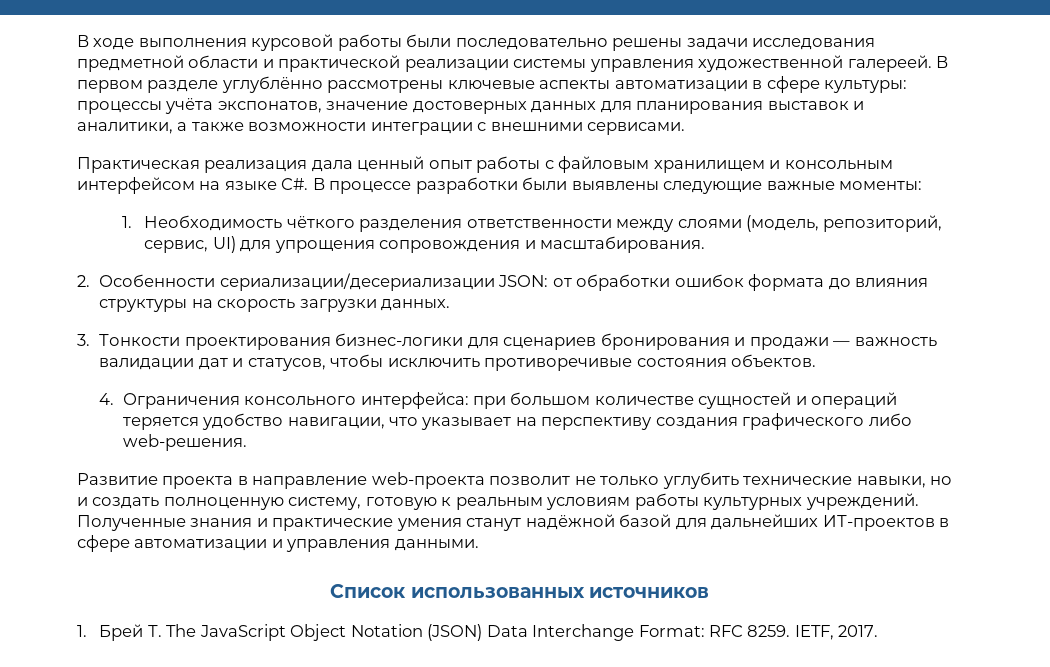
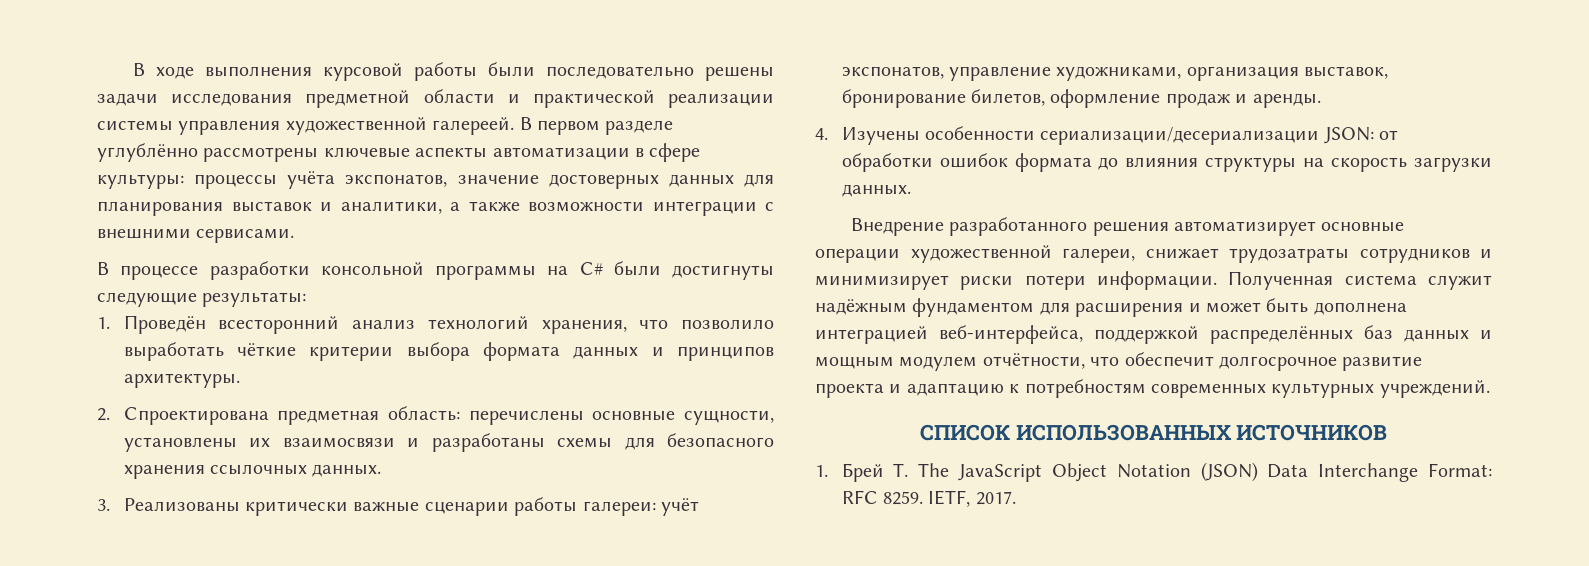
[77,156,893,173] [77,177,923,194] [121,215,943,232] [144,236,705,253] [77,274,216,287] Практическая реализация дала ценный опыт работы с файловым хранилищем и консольным интерфейсом на языке C#. В процессе разработки были выявлены следующие важные моменты: // 1. Необходимость чёткого разделения ответственности между слоями (модель, репозиторий, сервис, UI) для упрощения сопровождения и масштабирования. // 2. Особенности -> [97,261,774,280] [97,292,307,307] [97,315,774,334] [123,342,774,361] [123,373,240,388] [97,406,774,425] [123,433,774,452] [123,464,382,479] [97,497,700,516] [841,66,1389,81] [841,89,1321,108] [815,126,1036,145] В процессе разработки консольной программы на C# были достигнуты следующие результаты: // 1. Проведён всесторонний анализ технологий хранения, что позволило выработать чёткие критерии выбора формата данных и принципов архитектуры. // 2. Спроектирована предметная область: перечислены основные сущности, установлены их взаимосвязи и разработаны схемы для безопасного хранения ссылочных данных. // 3. Реализованы критически важные сценарии работы галереи: учёт экспонатов, управление художниками, организация выставок, бронирование билетов, оформление продаж и аренды. // 4. Изучены особенности
[77,333,937,350] [99,354,817,371] [99,392,898,409] [122,413,912,430] [122,434,247,451] [77,472,953,489] [77,493,919,510] [77,514,950,531] [77,535,479,552] [330,584,709,598] 3. Тонкости проектирования бизнес-логики для сценариев бронирования и продажи — важность валидации дат и статусов, чтобы исключить противоречивые состояния объектов. // 4. Ограничения консольного интерфейса: при большом количестве сущностей и операций теряется удобство навигации, что указывает на перспективу создания графического либо web-решения. // Развитие проекта в направление web-проекта позволит не только углубить технические навыки, но и создать полноценную систему, готовую к реальным условиям работы культурных учреждений. Полученные знания и практические умения станут надёжной базой для дальнейших ИТ-проектов в сфере автоматизации и управления данными. // Список использованных источников -> [850,217,1405,236] [815,245,1492,263] [815,271,1492,290] [815,298,1407,317] [815,325,1492,344] [815,352,1423,371] [815,379,1490,398] [919,424,1388,441] Внедрение разработанного решения автоматизирует основные операции художественной галереи, снижает трудозатраты сотрудников и минимизирует риски потери информации. Полученная система служит надёжным фундаментом для расширения и может быть дополнена интеграцией веб-интерфейса, поддержкой распределённых баз данных и мощным модулем отчётности, что обеспечит долгосрочное развитие проекта и адаптацию к потребностям современных культурных учреждений. // СПИСОК ИСПОЛЬЗОВАННЫХ ИСТОЧНИКОВ

